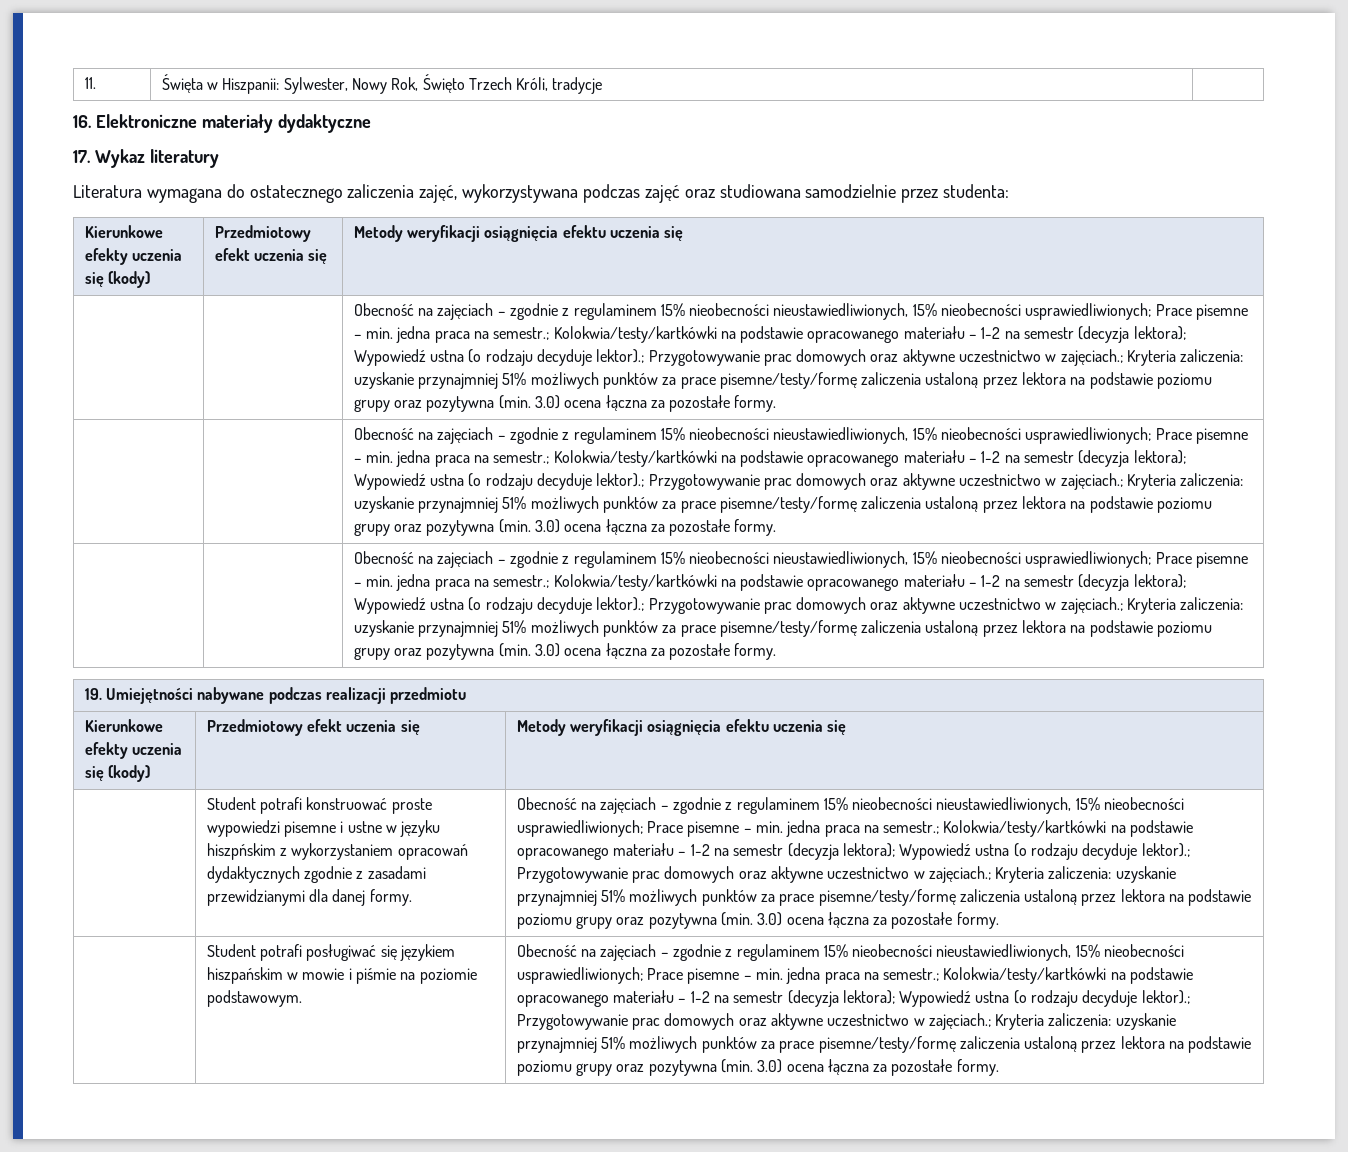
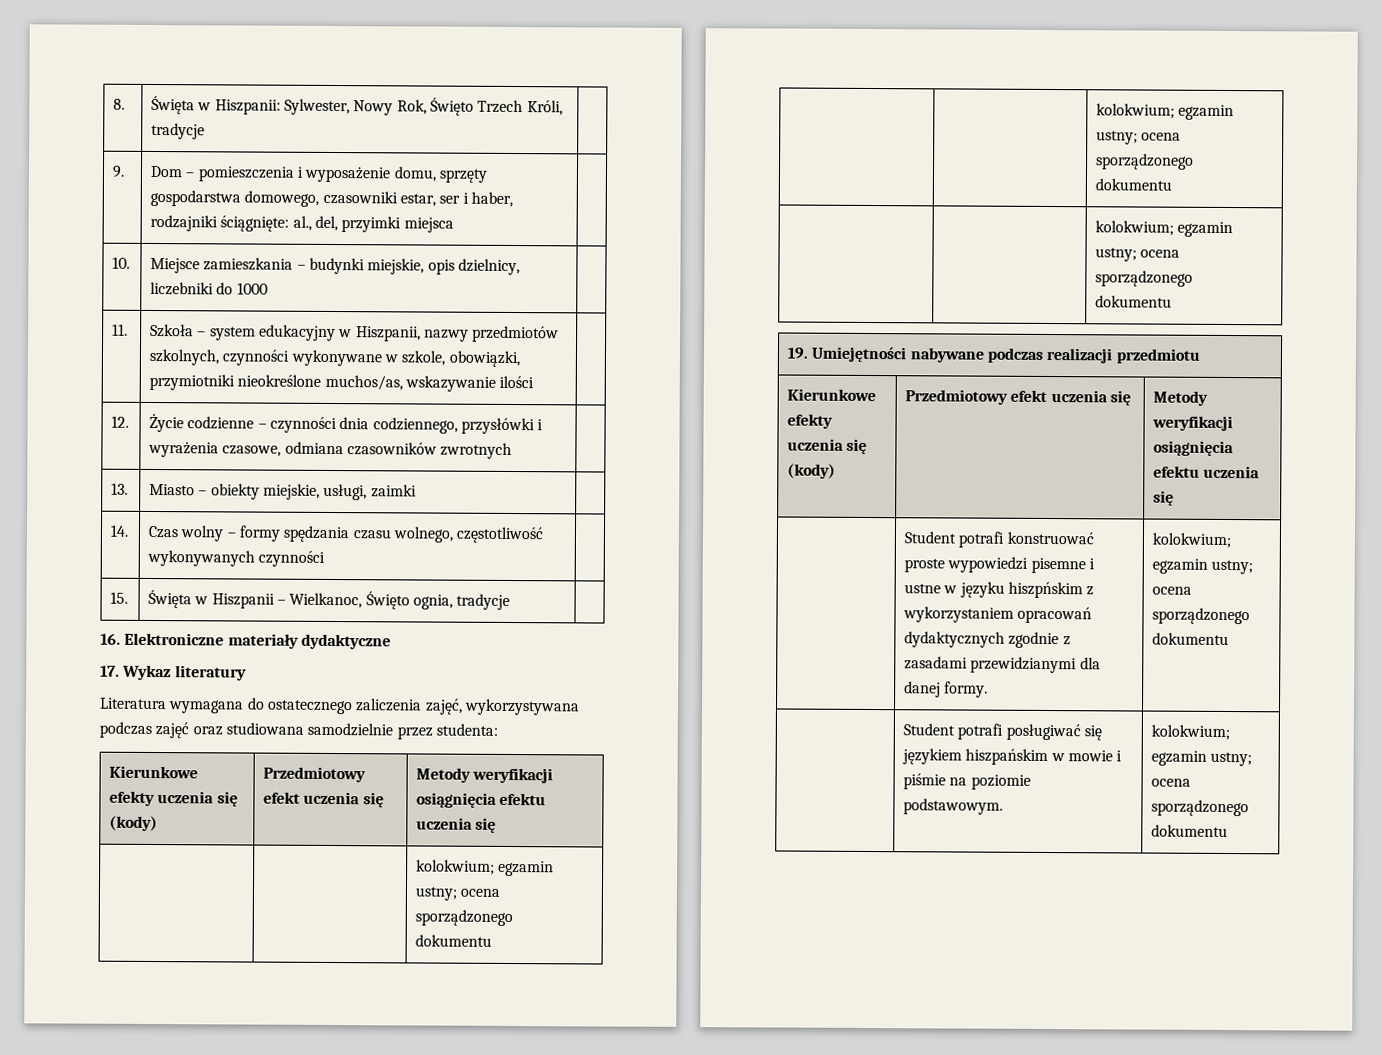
[84,77,96,89] 11. -> [113,98,126,110] 8.
(603, 85) none -> [112,165,126,178] [150,165,487,183] [150,189,513,207] [150,214,454,233] [112,256,131,269] [150,257,520,276] [150,281,268,296] [112,323,129,336] [150,323,560,343] [149,348,520,368] [149,373,535,392] [111,415,130,428] [149,413,544,435] [148,441,513,460] [111,482,129,495] [149,483,417,501] [110,524,130,537] [148,525,544,544] [147,549,326,567] [110,591,129,604] [148,589,511,610] // 9. | Dom – pomieszczenia i wyposażenie domu, sprzęty gospodarstwa domowego, czasowniki estar, ser i haber, rodzajniki ściągnięte: al., del, przyimki miejsca | // 10. | Miejsce zamieszkania – budynki miejskie, opis dzielnicy, liczebniki do 1000 | // 11. | Szkoła – system edukacyjny w Hiszpanii, nazwy przedmiotów szkolnych, czynności wykonywane w szkole, obowiązki, przymiotniki nieokreślone muchos/as, wskazywanie ilości | // 12. | Życie codzienne – czynności dnia codziennego, przysłówki i wyrażenia czasowe, odmiana czasowników zwrotnych | // 13. | Miasto – obiekty miejskie, usługi, zaimki | // 14. | Czas wolny – formy spędzania czasu wolnego, częstotliwość wykonywanych czynności | // 15. | Święta w Hiszpanii – Wielkanoc, Święto ognia, tradycje |
[353,303,1249,320] [353,326,1186,343] [353,349,1244,366] [353,372,1213,389] [353,395,777,412] [353,427,1249,444] [353,450,1186,467] [353,473,1244,490] [353,496,1213,513] [353,519,777,536] [353,551,1249,568] [353,574,1186,591] [353,597,1244,614] [353,620,1213,637] [353,643,777,660] Obecność na zajęciach – zgodnie z regulaminem 15% nieobecności nieustawiedliwionych, 15% nieobecności usprawiedliwionych; Prace pisemne – min. jedna praca na semestr.; Kolokwia/testy/kartkówki na podstawie opracowanego materiału – 1-2 na semestr (decyzja lektora); Wypowiedź ustna (o rodzaju decyduje lektor).; Przygotowywanie prac domowych oraz aktywne uczestnictwo w zajęciach.; Kryteria zaliczenia: uzyskanie przynajmniej 51% możliwych punktów za prace pisemne/testy/formę zaliczenia ustaloną przez lektora na podstawie poziomu grupy oraz pozytywna (min. 3.0) ocena łączna za pozostałe formy. // | | Obecność na zajęciach – zgodnie z regulaminem 15% nieobecności nieustawiedliwionych, 15% nieobecności usprawiedliwionych; Prace pisemne – min. jedna praca na semestr.; Kolokwia/testy/kartkówki na podstawie opracowanego materiału – 1-2 na semestr (decyzja lektora); Wypowiedź ustna (o rodzaju decyduje lektor).; Przygotowywanie prac domowych oraz aktywne uczestnictwo w zajęciach.; Kryteria zaliczenia: uzyskanie przynajmniej 51% możliwych punktów za prace pisemne/testy/formę zaliczenia ustaloną przez lektora na podstawie poziomu grupy oraz pozytywna (min. 3.0) ocena łączna za pozostałe formy. // | | Obecność na zajęciach – zgodnie z regulaminem 15% nieobecności nieustawiedliwionych, 15% nieobecności usprawiedliwionych; Prace pisemne – min. jedna praca na semestr.; Kolokwia/testy/kartkówki na podstawie opracowanego materiału – 1-2 na semestr (decyzja lektora); Wypowiedź ustna (o rodzaju decyduje lektor).; Przygotowywanie prac domowych oraz aktywne uczestnictwo w zajęciach.; Kryteria zaliczenia: uzyskanie przynajmniej 51% możliwych punktów za prace pisemne/testy/formę zaliczenia ustaloną przez lektora na podstawie poziomu grupy oraz pozytywna (min. 3.0) ocena łączna za pozostałe formy. -> [416,859,555,877] [415,886,501,901] [415,909,514,927] [415,934,493,947] [1096,103,1235,121] [1096,130,1182,145] [1096,153,1195,170] [1095,178,1173,191] [1095,220,1234,238] [1095,247,1181,262] [1095,270,1194,287] [1095,295,1173,308] kolokwium; egzamin ustny; ocena sporządzonego dokumentu // | | kolokwium; egzamin ustny; ocena sporządzonego dokumentu // | | kolokwium; egzamin ustny; ocena sporządzonego dokumentu
[516,797,1185,814] [516,820,1194,837] [516,843,1190,860] [516,866,1176,883] [516,889,1252,906] [516,912,999,929] Obecność na zajęciach – zgodnie z regulaminem 15% nieobecności nieustawiedliwionych, 15% nieobecności usprawiedliwionych; Prace pisemne – min. jedna praca na semestr.; Kolokwia/testy/kartkówki na podstawie opracowanego materiału – 1-2 na semestr (decyzja lektora); Wypowiedź ustna (o rodzaju decyduje lektor).; Przygotowywanie prac domowych oraz aktywne uczestnictwo w zajęciach.; Kryteria zaliczenia: uzyskanie przynajmniej 51% możliwych punktów za prace pisemne/testy/formę zaliczenia ustaloną przez lektora na podstawie poziomu grupy oraz pozytywna (min. 3.0) ocena łączna za pozostałe formy. -> [1152,532,1232,549] [1152,558,1254,575] [1152,586,1193,595] [1152,607,1251,625] [1152,632,1230,646] kolokwium; egzamin ustny; ocena sporządzonego dokumentu
[516,944,1185,961] [516,967,1194,984] [516,990,1190,1007] [516,1013,1176,1030] [516,1036,1252,1053] [516,1059,999,1076] Obecność na zajęciach – zgodnie z regulaminem 15% nieobecności nieustawiedliwionych, 15% nieobecności usprawiedliwionych; Prace pisemne – min. jedna praca na semestr.; Kolokwia/testy/kartkówki na podstawie opracowanego materiału – 1-2 na semestr (decyzja lektora); Wypowiedź ustna (o rodzaju decyduje lektor).; Przygotowywanie prac domowych oraz aktywne uczestnictwo w zajęciach.; Kryteria zaliczenia: uzyskanie przynajmniej 51% możliwych punktów za prace pisemne/testy/formę zaliczenia ustaloną przez lektora na podstawie poziomu grupy oraz pozytywna (min. 3.0) ocena łączna za pozostałe formy. -> [1151,724,1231,741] [1151,750,1253,767] [1151,778,1192,787] [1151,799,1250,817] [1151,824,1229,838] kolokwium; egzamin ustny; ocena sporządzonego dokumentu

